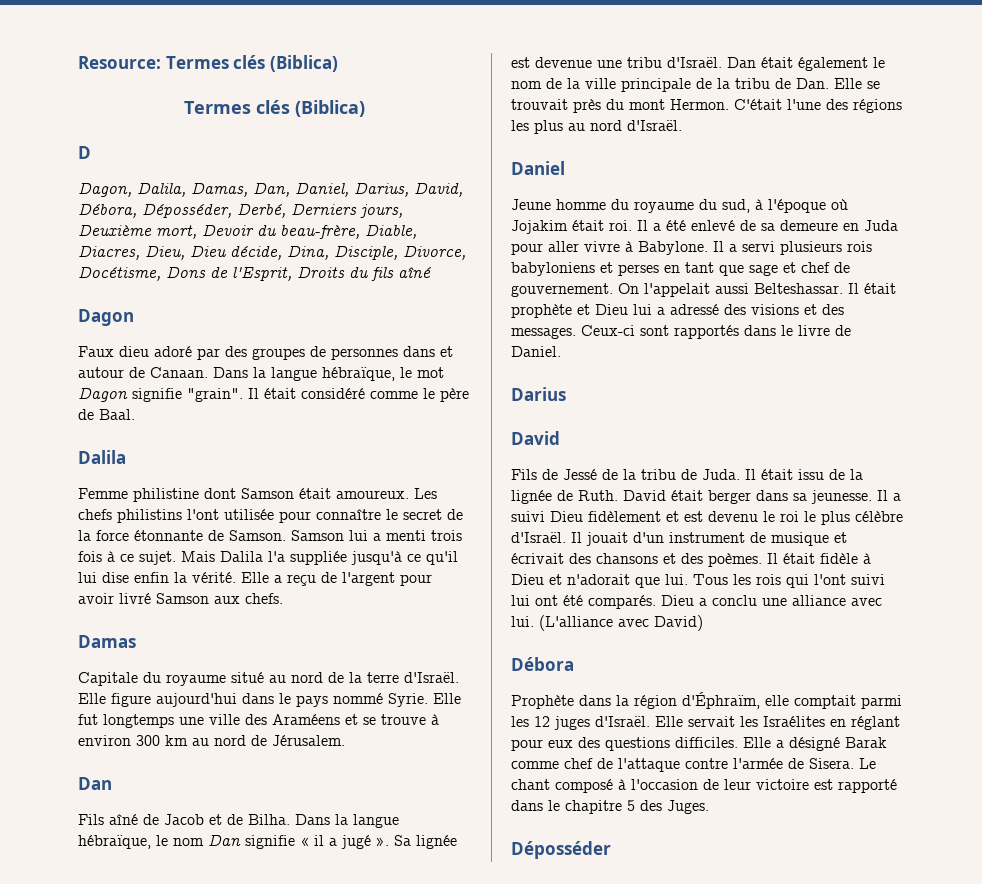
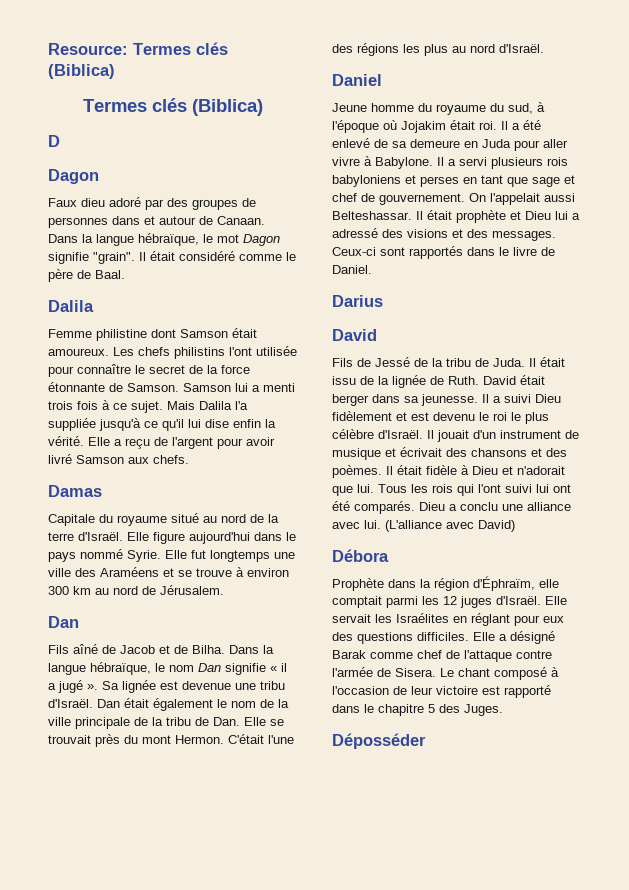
[78,182,463,197] [78,203,403,218] [78,224,417,239] [78,245,466,260] [78,266,431,281] // Dagon, Dalila, Damas, Dan, Daniel, Darius, David, Débora, Déposséder, Derbé, Derniers jours, Deuxième mort, Devoir du beau-frère, Diable, Diacres, Dieu, Dieu décide, Dina, Disciple, Divorce, Docétisme, Dons de l'Esprit, Droits du fils aîné -> (60, 141) none

